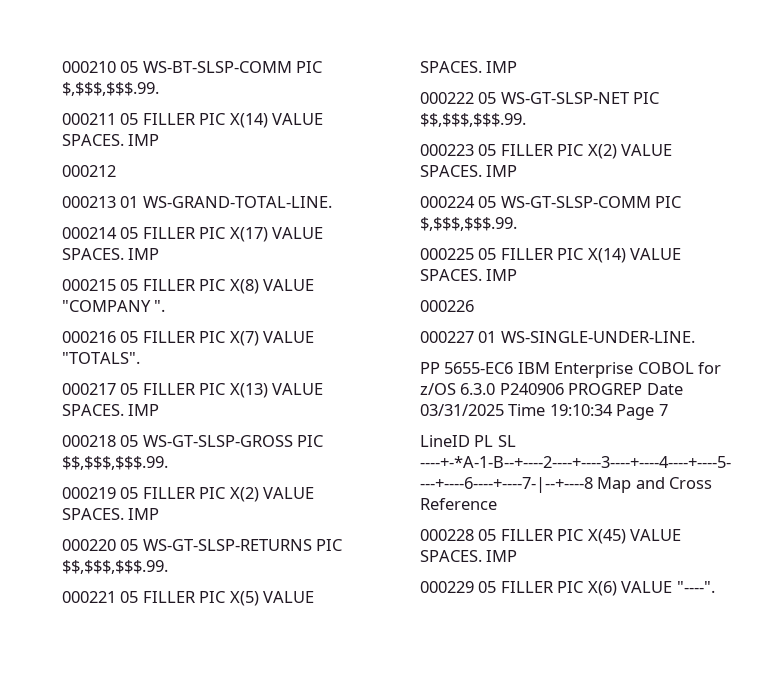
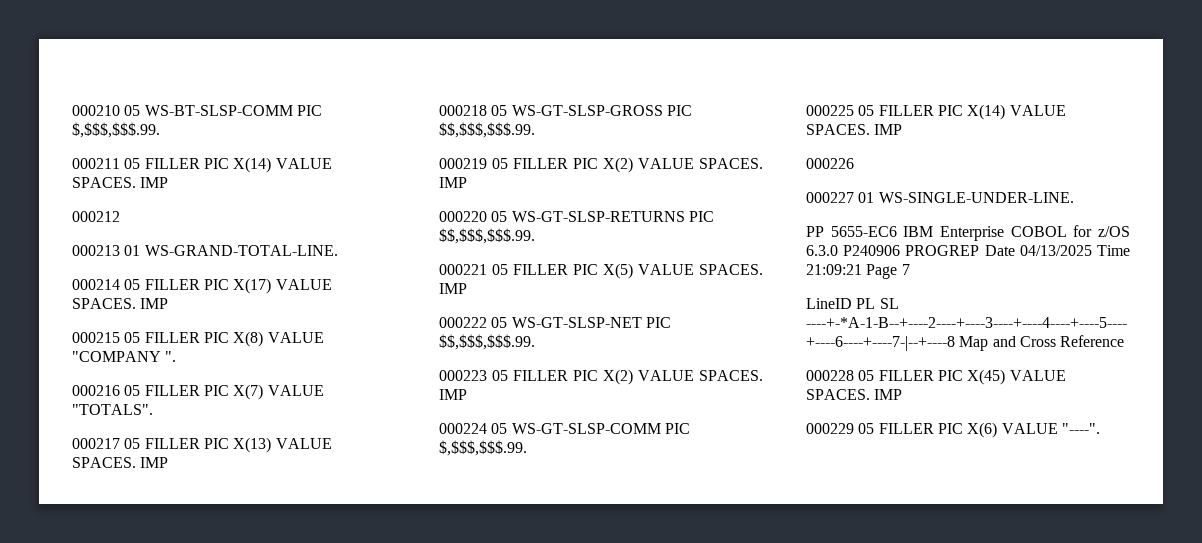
[420,404,613,416] 03/31/2025 Time 19:10:34 -> [1019,245,1130,256] [806,264,862,275] 04/13/2025 Time 21:09:21

